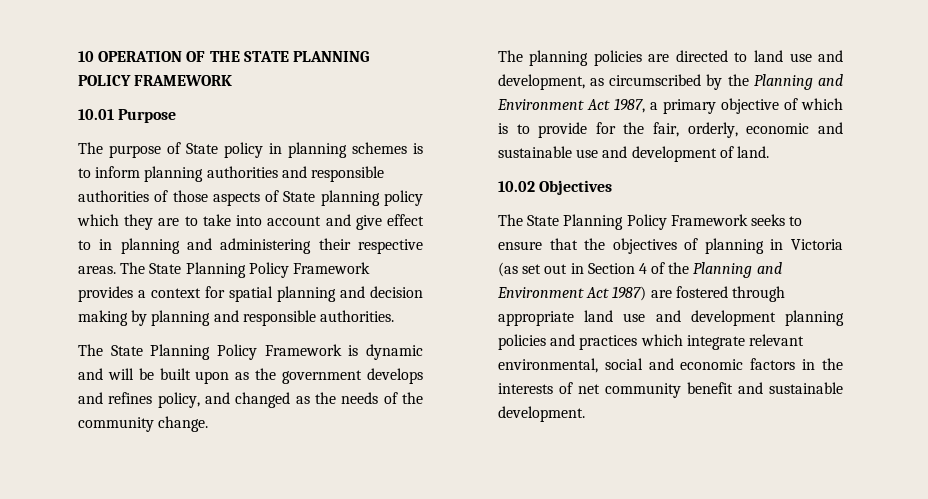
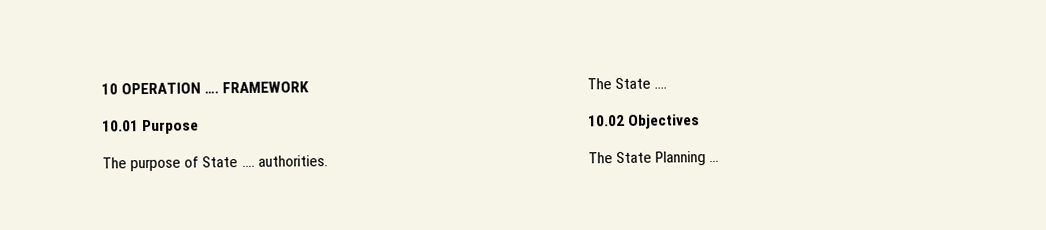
[186,51,369,62] [77,75,131,86] OF THE STATE PLANNING POLICY -> [204,91,220,94] ….
[223,142,423,158] [77,166,384,182] [77,190,424,206] [76,214,424,230] [77,238,423,254] [77,262,370,278] [77,286,423,302] [77,310,394,326] [77,344,423,360] [77,368,423,384] [77,392,423,408] [77,416,209,432] [497,50,843,66] [497,74,843,90] [496,98,843,114] [497,122,843,138] [497,146,769,162] policy in planning schemes is to inform planning authorities and responsible authorities of those aspects of State planning policy which they are to take into account and give effect to in planning and administering their respective areas. The State Planning Policy Framework provides a context for spatial planning and decision making by planning and responsible authorities. // The State Planning Policy Framework is dynamic and will be built upon as the government develops and refines policy, and changed as the needs of the community change. // The planning policies are directed to land use and development, as circumscribed by the Planning and Environment Act 1987, a primary objective of which is to provide for the fair, orderly, economic and sustainable use and development of land. -> [241,155,328,167] [586,77,668,90] …. authorities. // The State ….
[626,214,803,230] [497,238,843,254] [497,262,782,278] [496,286,785,302] [497,310,844,326] [497,334,804,350] [497,358,843,373] [497,382,843,398] [497,406,585,422] Policy Framework seeks to ensure that the objectives of planning in Victoria (as set out in Section 4 of the Planning and Environment Act 1987) are fostered through appropriate land use and development planning policies and practices which integrate relevant environmental, social and economic factors in the interests of net community benefit and sustainable development. -> [709,159,720,163] …

